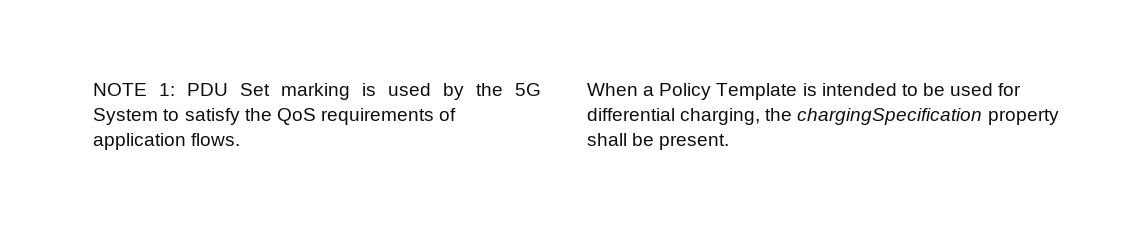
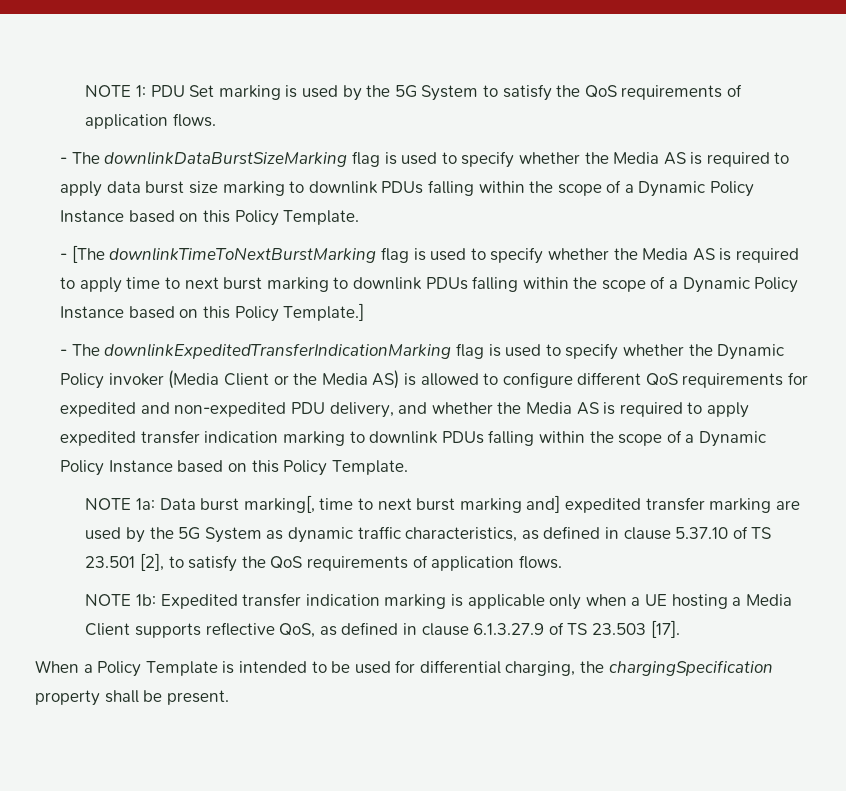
(241, 139) none -> [60,151,790,168] [60,180,755,197] [60,210,360,226] [60,245,799,264] [60,276,799,293] [60,303,365,322] [60,343,785,360] [60,370,809,389] [60,402,749,418] [60,430,766,447] [60,460,408,476] [85,495,800,513] [85,526,772,543] [85,553,562,572] [85,593,792,610] [85,620,680,638] // - The downlinkDataBurstSizeMarking flag is used to specify whether the Media AS is required to apply data burst size marking to downlink PDUs falling within the scope of a Dynamic Policy Instance based on this Policy Template. // - [The downlinkTimeToNextBurstMarking flag is used to specify whether the Media AS is required to apply time to next burst marking to downlink PDUs falling within the scope of a Dynamic Policy Instance based on this Policy Template.] // - The downlinkExpeditedTransferIndicationMarking flag is used to specify whether the Dynamic Policy invoker (Media Client or the Media AS) is allowed to configure different QoS requirements for expedited and non-expedited PDU delivery, and whether the Media AS is required to apply expedited transfer indication marking to downlink PDUs falling within the scope of a Dynamic Policy Instance based on this Policy Template. // NOTE 1a: Data burst marking[, time to next burst marking and] expedited transfer marking are used by the 5G System as dynamic traffic characteristics, as defined in clause 5.37.10 of TS 23.501 [2], to satisfy the QoS requirements of application flows. // NOTE 1b: Expedited transfer indication marking is applicable only when a UE hosting a Media Client supports reflective QoS, as defined in clause 6.1.3.27.9 of TS 23.503 [17].

